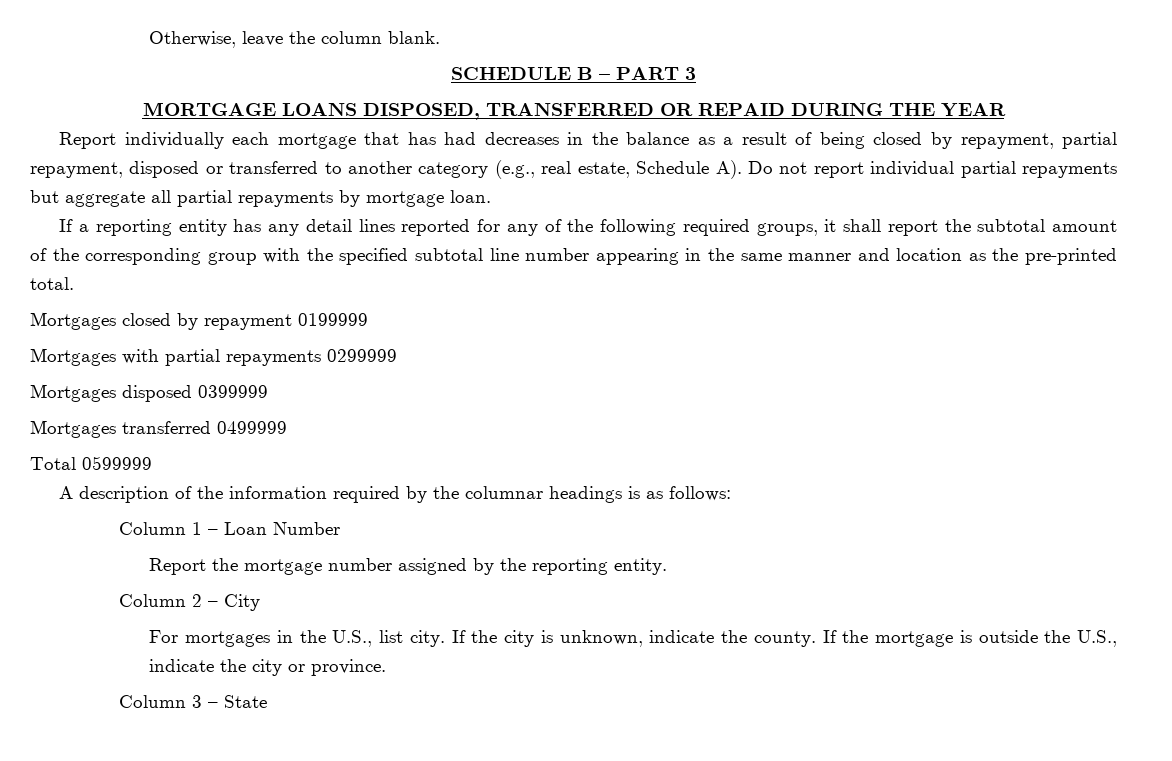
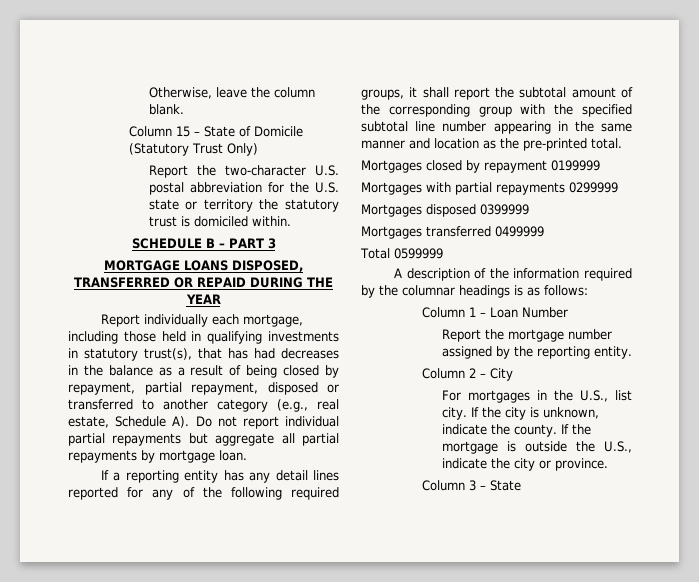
(441, 37) none -> [128,126,303,137] [128,143,258,156] [148,165,339,178] [148,182,339,195] [148,199,339,212] [148,216,291,227] // Column 15 – State of Domicile (Statutory Trust Only) // Report the two-character U.S. postal abbreviation for the U.S. state or territory the statutory trust is domiciled within.
[277,133,356,149] mortgage -> [242,314,303,327] [68,331,339,344] [68,348,192,361] mortgage, including those held in qualifying investments in statutory trust(s),

